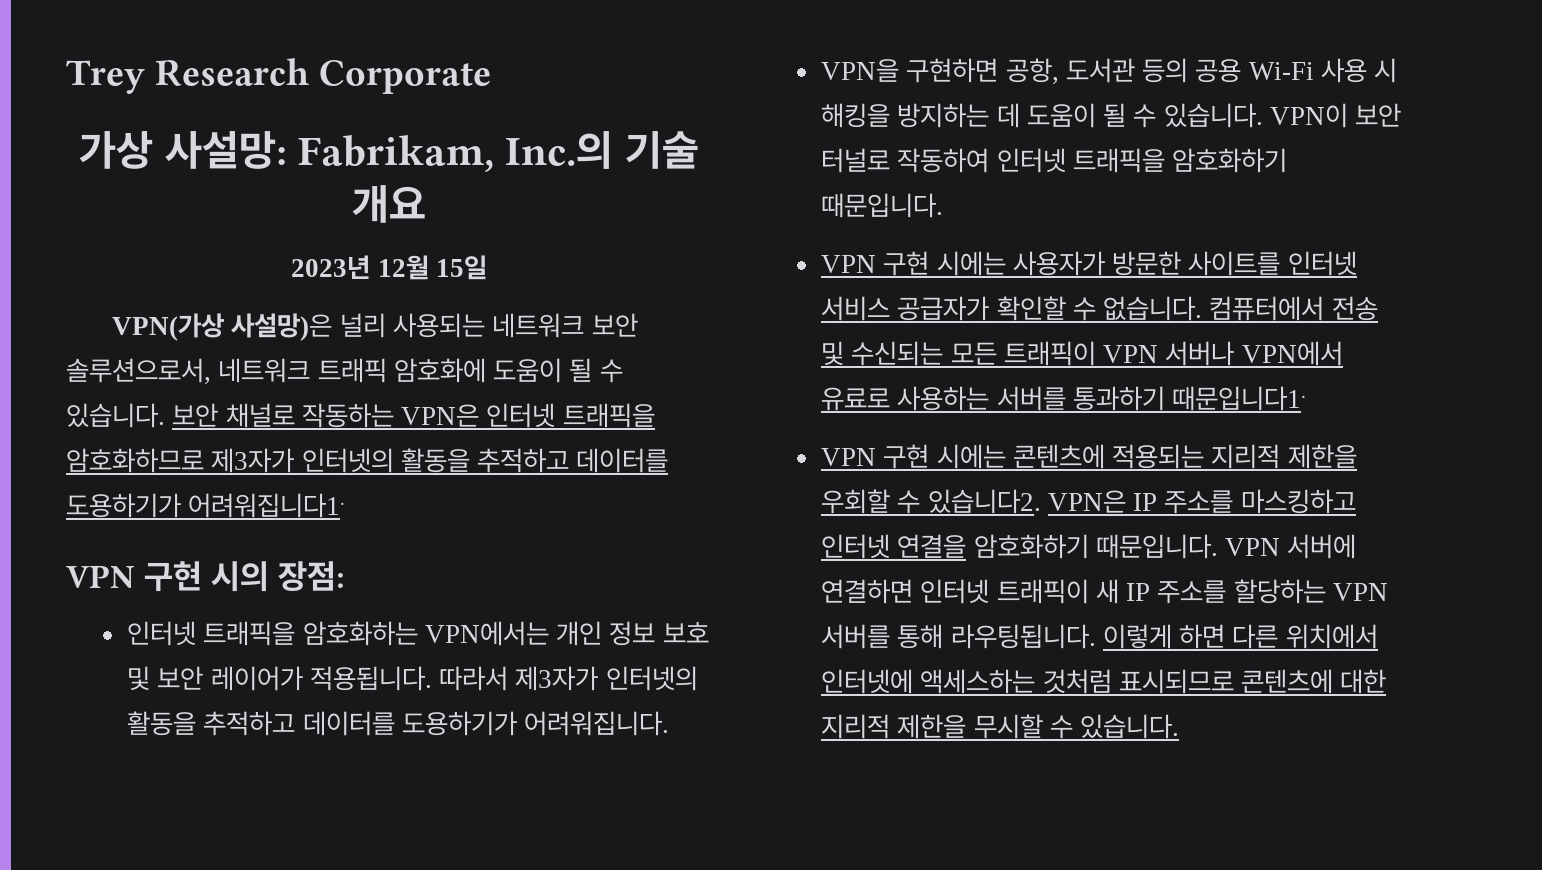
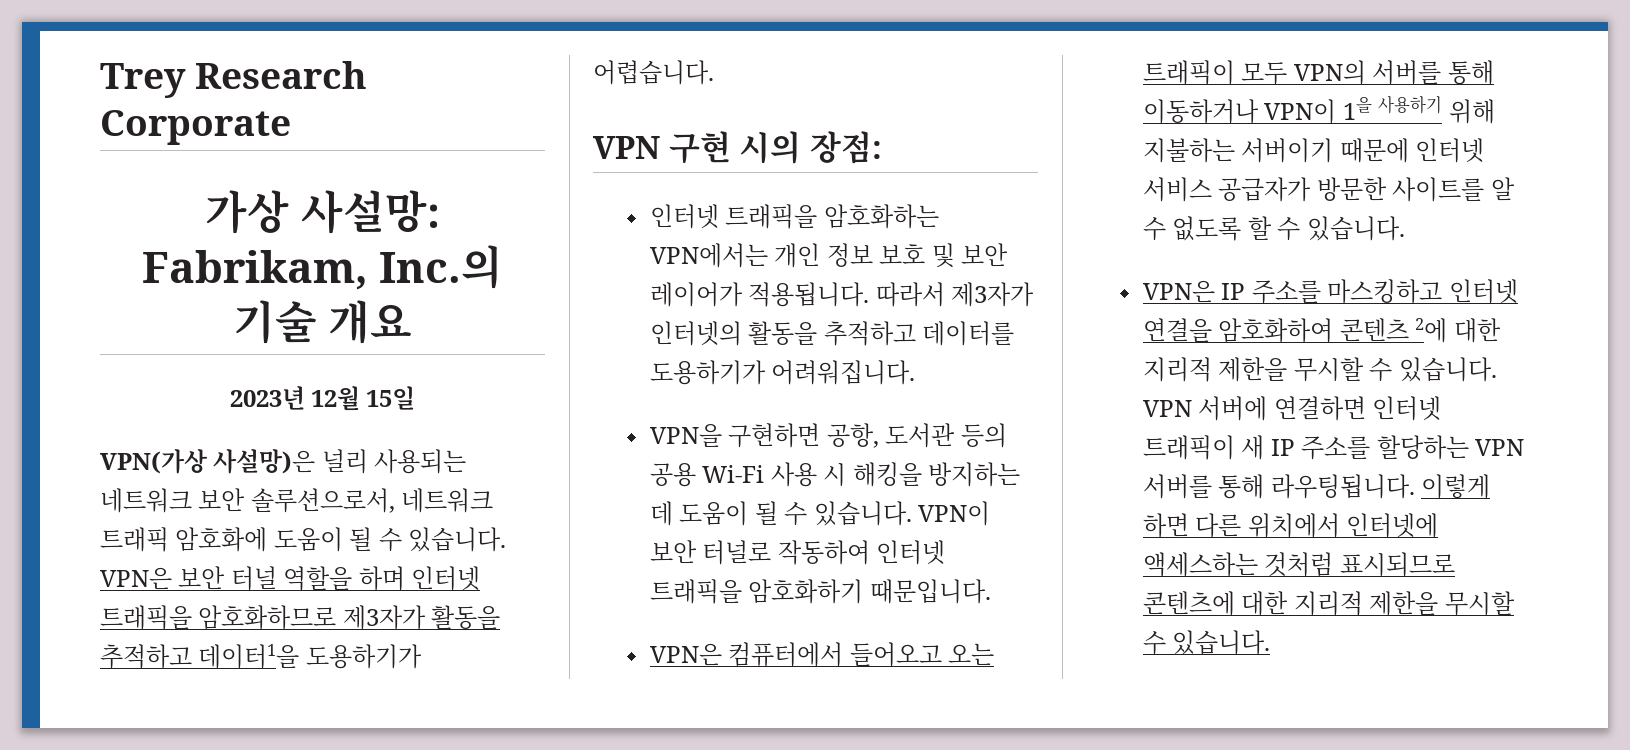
[172,403,480,428] 보안 채널로 작동하는 VPN은 -> [100,566,405,591] VPN은 보안 터널 역할을 하며
[301,448,669,473] [66,493,346,518] 인터넷의 활동을 추적하고 데이터를 도용하기가 어려워집니다1. -> [431,605,501,629] [100,644,422,669] [593,60,714,85] 활동을 추적하고 데이터1을 도용하기가 어렵습니다.
[820,251,1357,276] [820,296,1378,321] [820,341,1343,366] [820,386,1307,411] [820,444,1357,469] [820,489,1041,514] VPN 구현 시에는 사용자가 방문한 사이트를 인터넷 서비스 공급자가 확인할 수 없습니다. 컴퓨터에서 전송 및 수신되는 모든 트래픽이 VPN 서버나 VPN에서 유료로 사용하는 서버를 통과하기 때문입니다1. // VPN 구현 시에는 콘텐츠에 적용되는 지리적 제한을 우회할 수 있습니다2. -> [649,642,995,667] [1142,60,1494,85] [1142,95,1495,124] [1142,138,1485,163] [1142,177,1515,202] [1142,216,1405,241] VPN은 컴퓨터에서 들어오고 오는 트래픽이 모두 VPN의 서버를 통해 이동하거나 VPN이 1을 사용하기 위해 지불하는 서버이기 때문에 인터넷 서비스 공급자가 방문한 사이트를 알 수 없도록 할 수 있습니다. //
[973,534,1218,559] 암호화하기 때문입니다. -> [1218,318,1501,343] [1142,357,1497,382] 암호화하여 콘텐츠 2에 대한 지리적 제한을 무시할 수 있습니다.

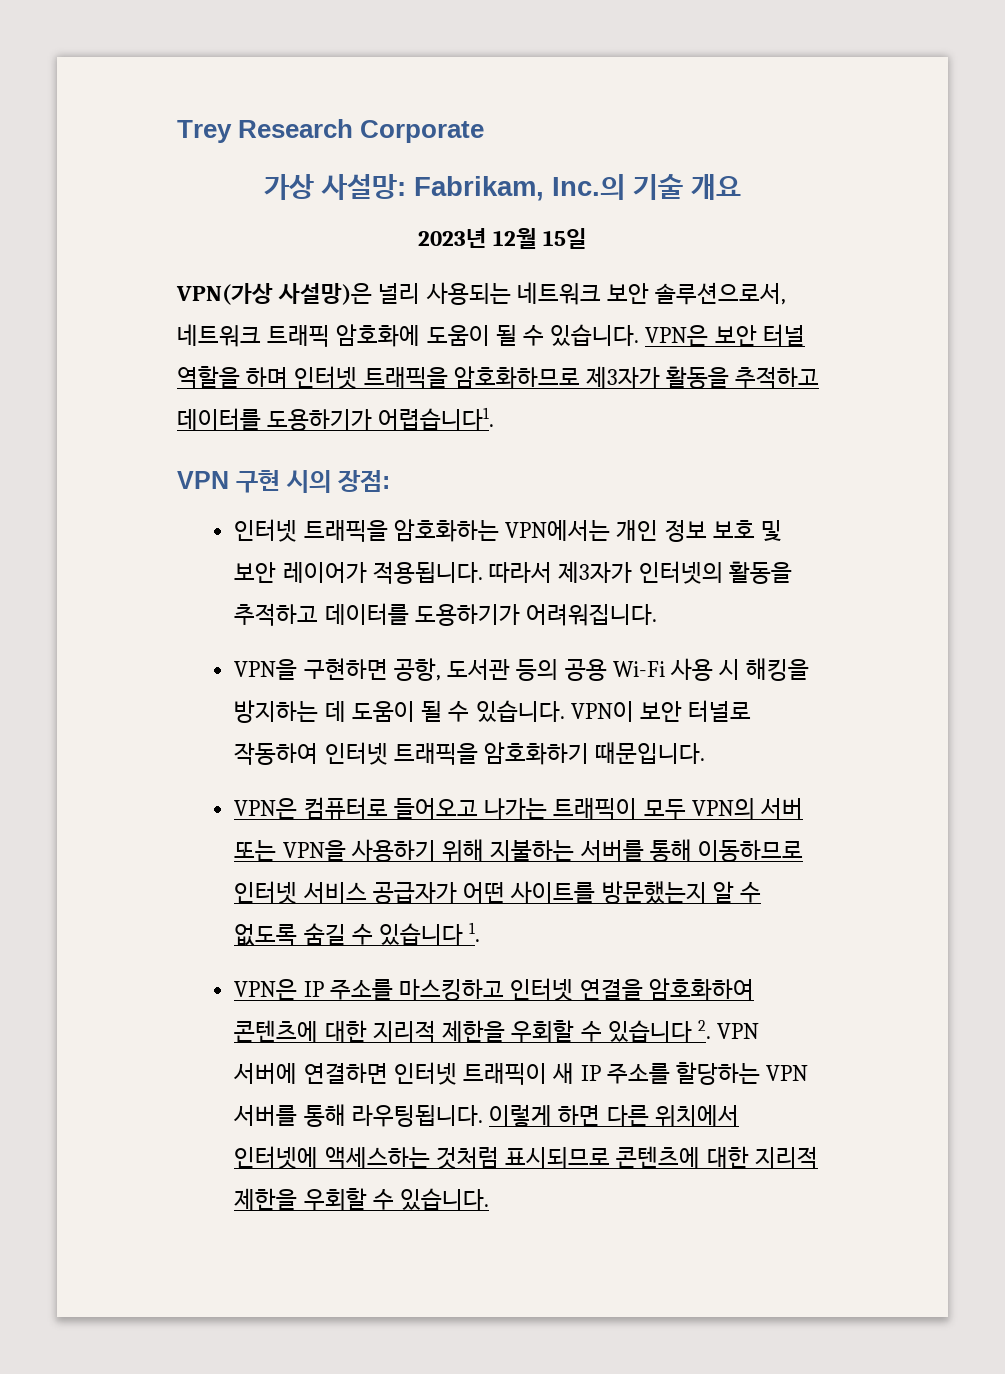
[198,644,422,669] [593,60,714,85] 데이터1을 도용하기가 어렵습니다. -> [177,407,495,431] 데이터를 도용하기가 어렵습니다1.
[728,642,995,667] [1142,60,1494,85] [1142,95,1495,124] [1142,138,1485,163] [1142,177,1515,202] [1142,216,1405,241] 컴퓨터에서 들어오고 오는 트래픽이 모두 VPN의 서버를 통해 이동하거나 VPN이 1을 사용하기 위해 지불하는 서버이기 때문에 인터넷 서비스 공급자가 방문한 사이트를 알 수 없도록 할 수 있습니다. -> [303,797,803,820] [234,839,803,862] [234,881,761,904] [234,922,481,946] 컴퓨터로 들어오고 나가는 트래픽이 모두 VPN의 서버 또는 VPN을 사용하기 위해 지불하는 서버를 통해 이동하므로 인터넷 서비스 공급자가 어떤 사이트를 방문했는지 알 수 없도록 숨길 수 있습니다 1.
[1339,318,1501,343] [1142,357,1497,382] 콘텐츠 2에 대한 지리적 제한을 무시할 수 있습니다. -> [234,1020,711,1043] 콘텐츠에 대한 지리적 제한을 우회할 수 있습니다 2.
[1444,591,1515,616] 무시할 -> [303,1188,367,1211] 우회할

